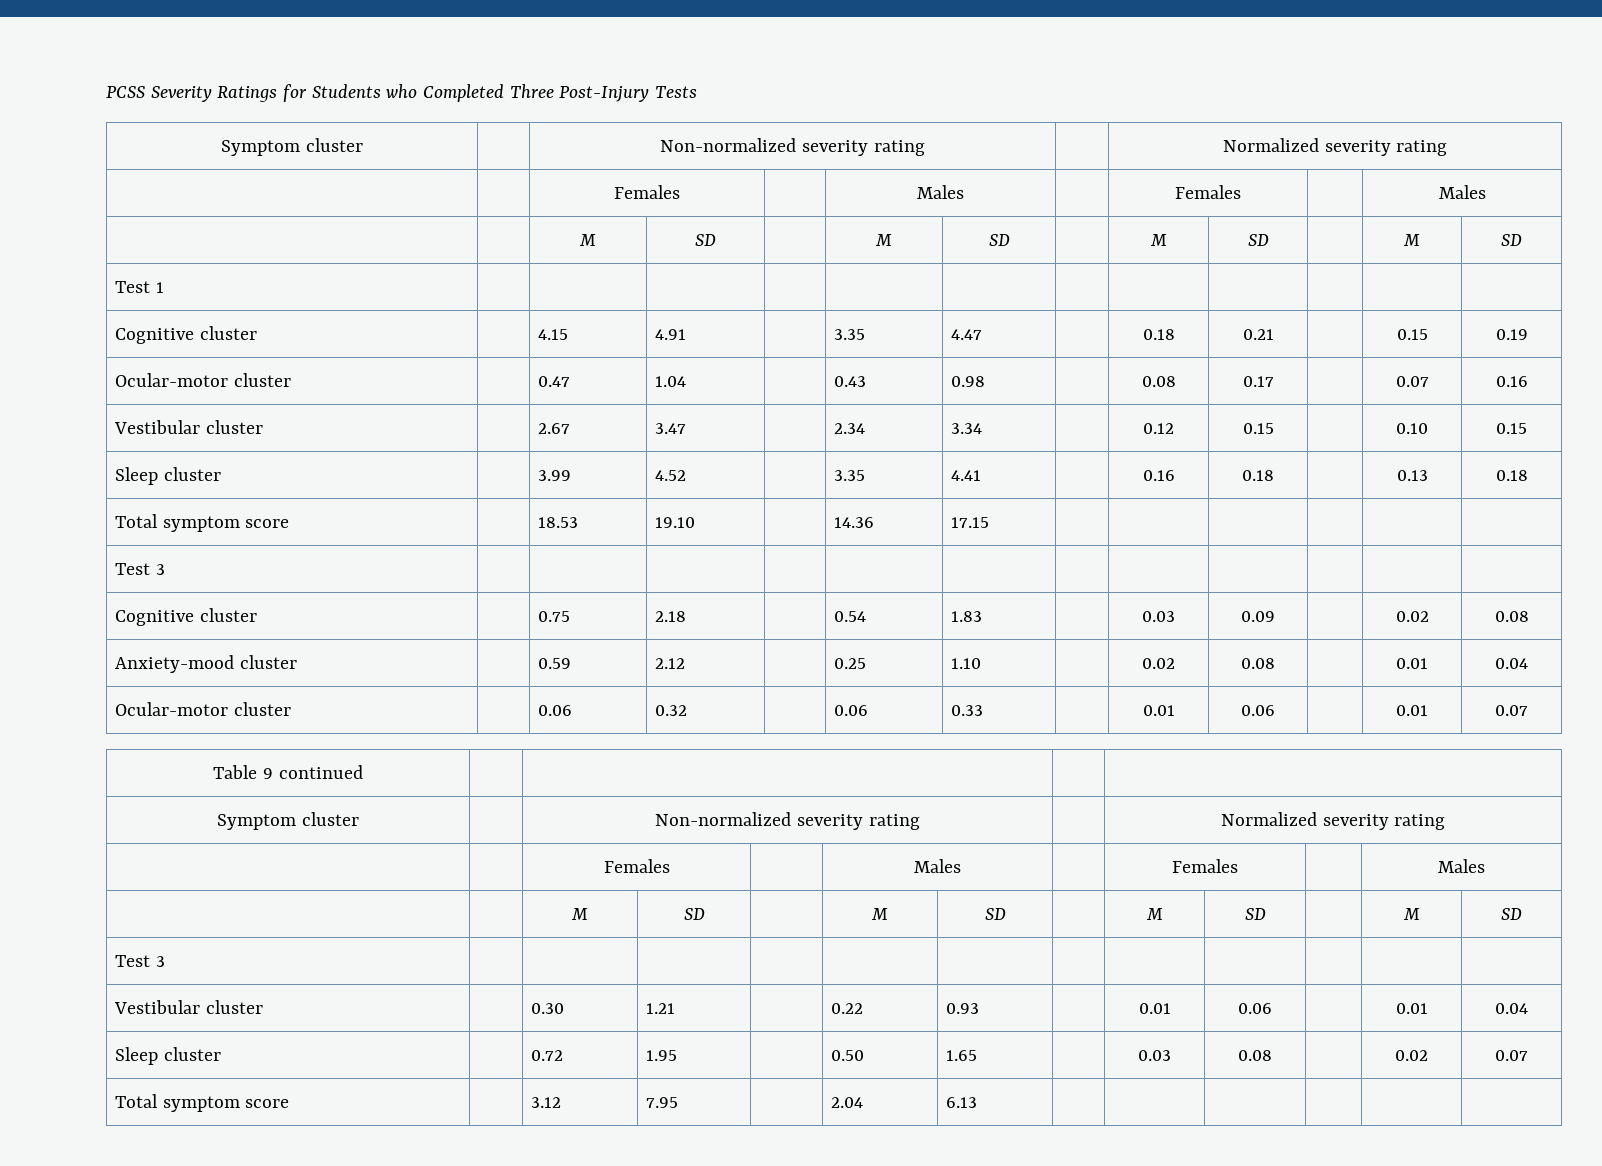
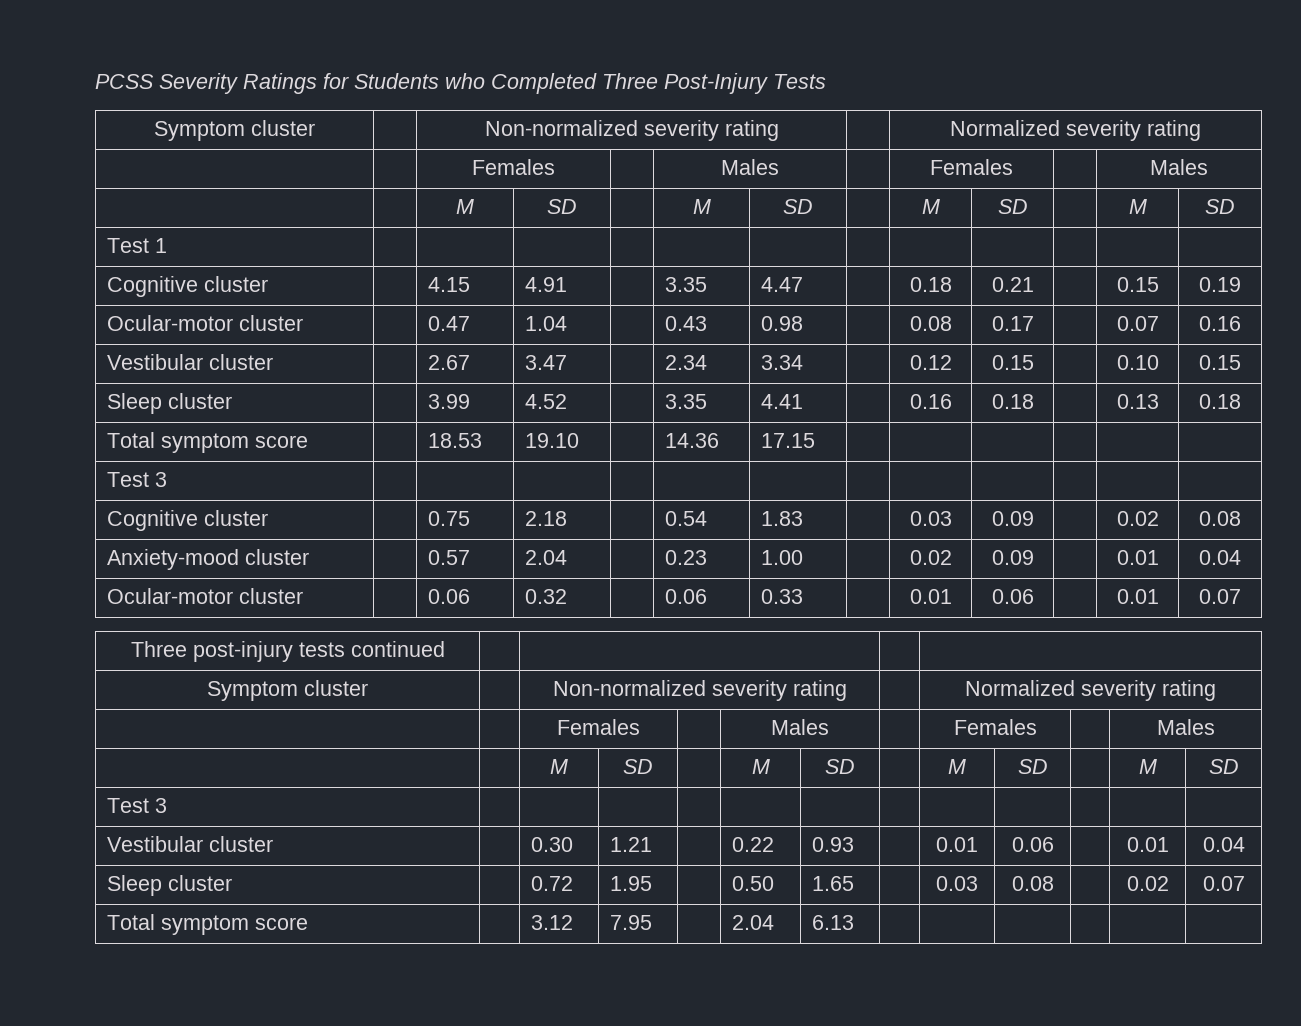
[537,658,571,669] [654,658,685,669] [833,658,866,669] [950,658,981,669] [1142,658,1175,669] [1241,658,1275,669] 0.59 | 2.12 | | 0.25 | 1.10 | | 0.02 | 0.08 -> [428,550,471,565] [525,550,568,565] [665,550,708,565] [761,550,804,565] [909,550,952,565] [991,550,1034,565] 0.57 | 2.04 | | 0.23 | 1.00 | | 0.02 | 0.09
[213,765,273,779] Table 9 -> [130,641,345,662] Three post-injury tests

